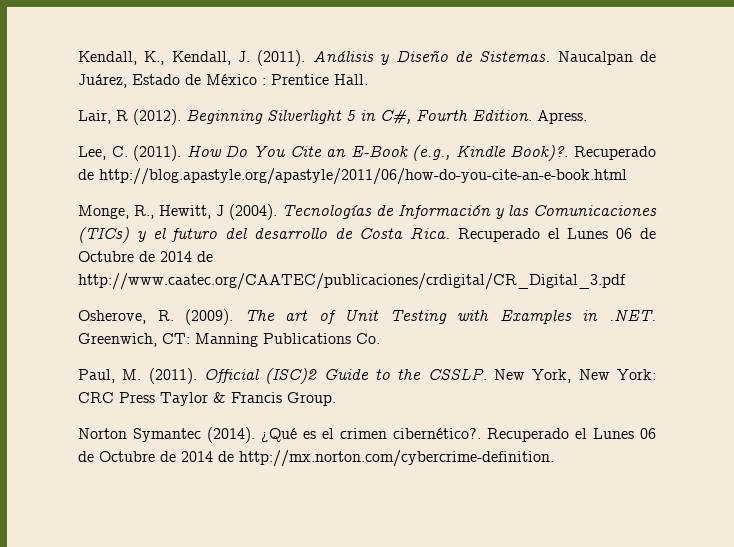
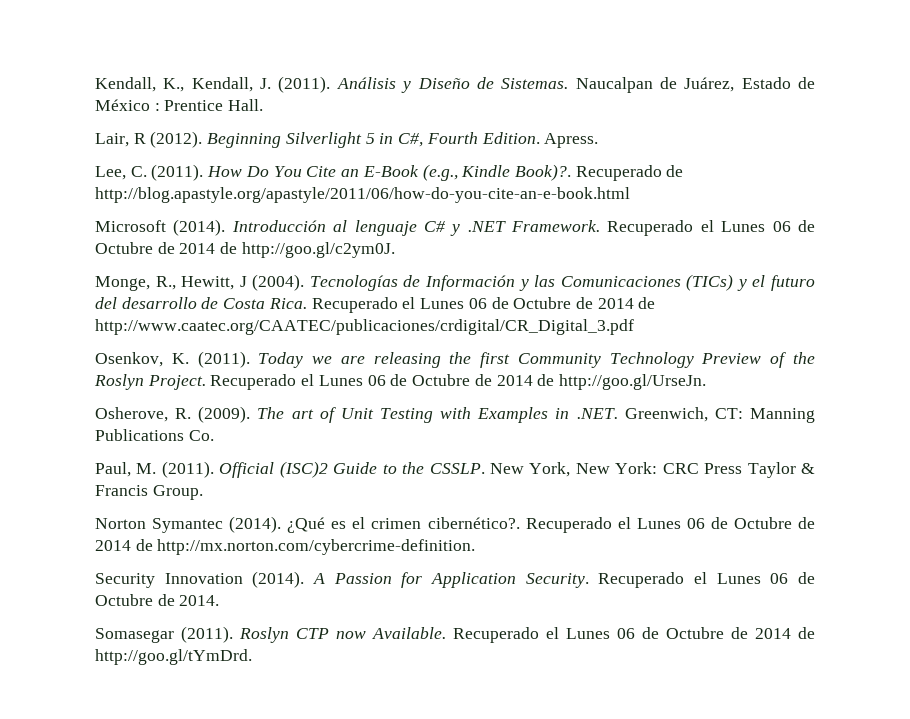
(627, 176) none -> [95,219,815,236] [95,242,395,258] // Microsoft (2014). Introducción al lenguaje C# y .NET Framework. Recuperado el Lunes 06 de Octubre de 2014 de http://goo.gl/c2ym0J.
(626, 281) none -> [95,351,815,368] [94,374,706,390] // Osenkov, K. (2011). Today we are releasing the first Community Technology Preview of the Roslyn Project. Recuperado el Lunes 06 de Octubre de 2014 de http://goo.gl/UrseJn.
(554, 458) none -> [95,571,815,588] [95,594,220,606] [95,626,815,643] [95,649,252,665] // Security Innovation (2014). A Passion for Application Security. Recuperado el Lunes 06 de Octubre de 2014. // Somasegar (2011). Roslyn CTP now Available. Recuperado el Lunes 06 de Octubre de 2014 de http://goo.gl/tYmDrd.

